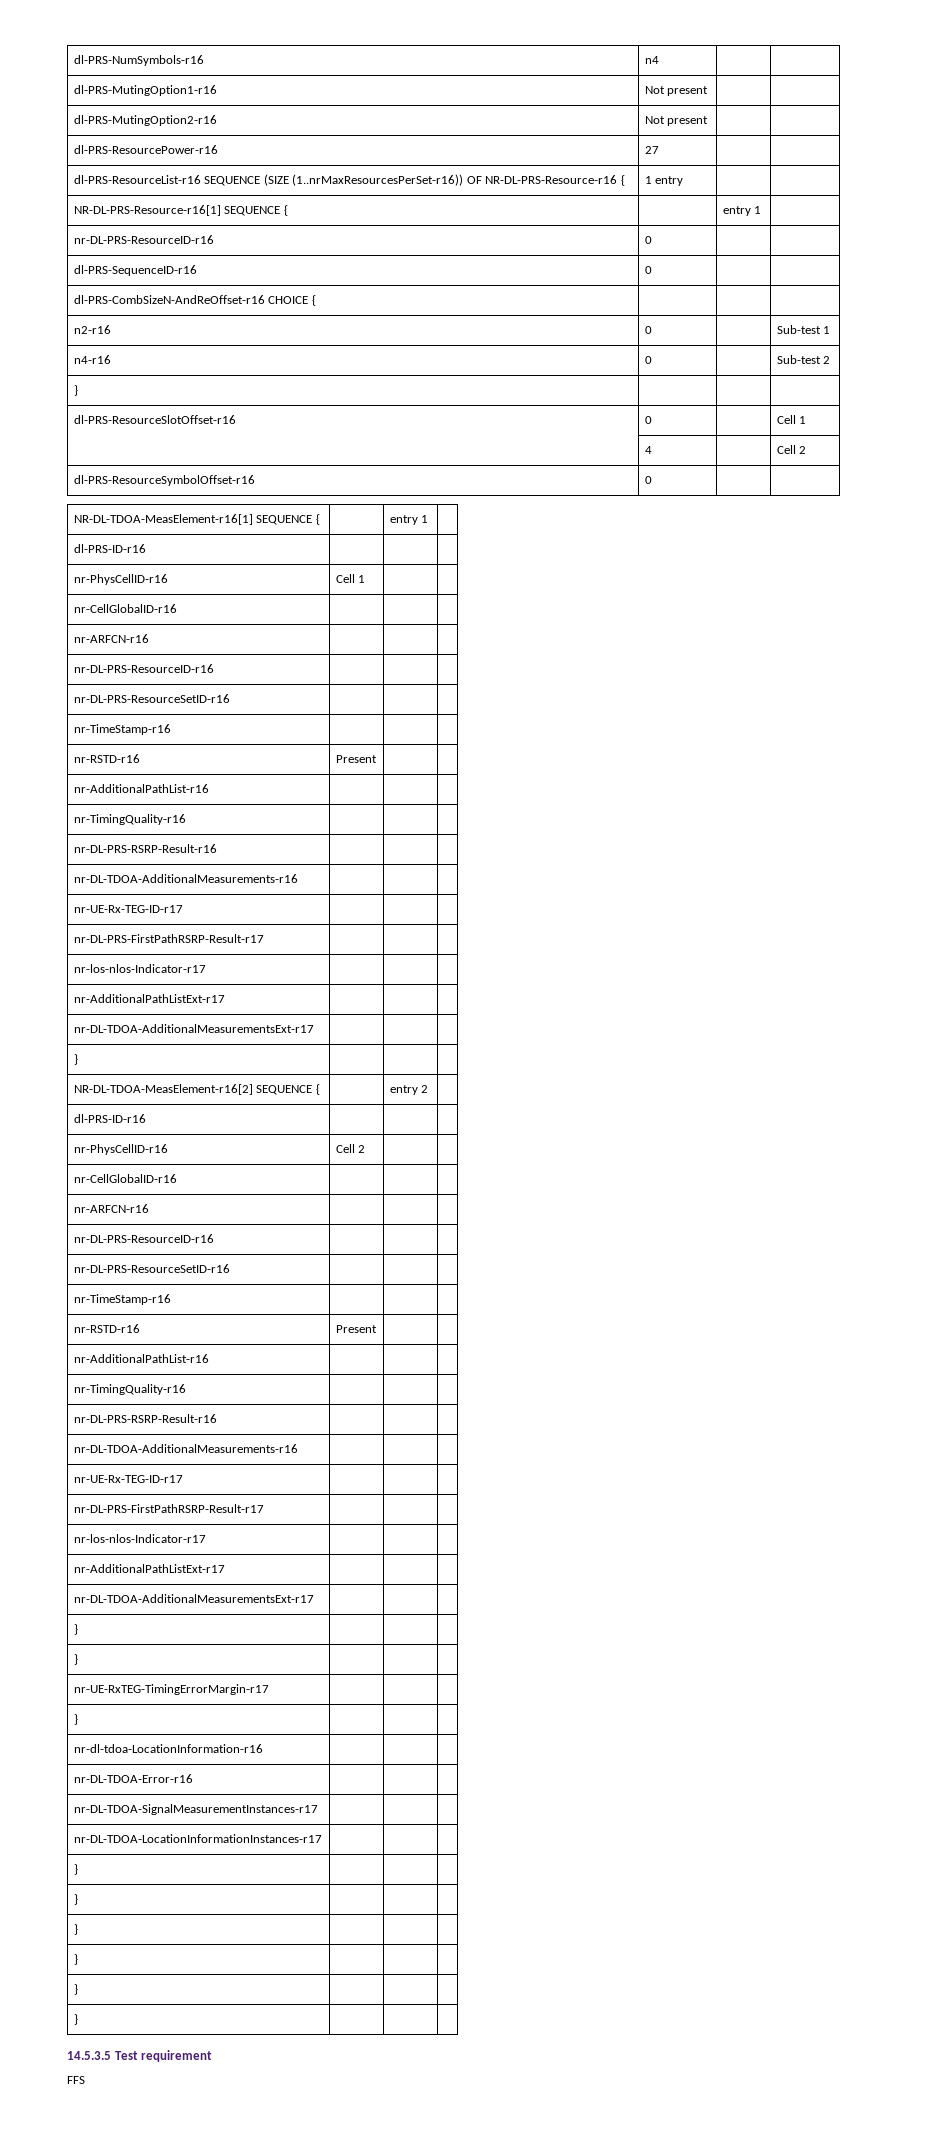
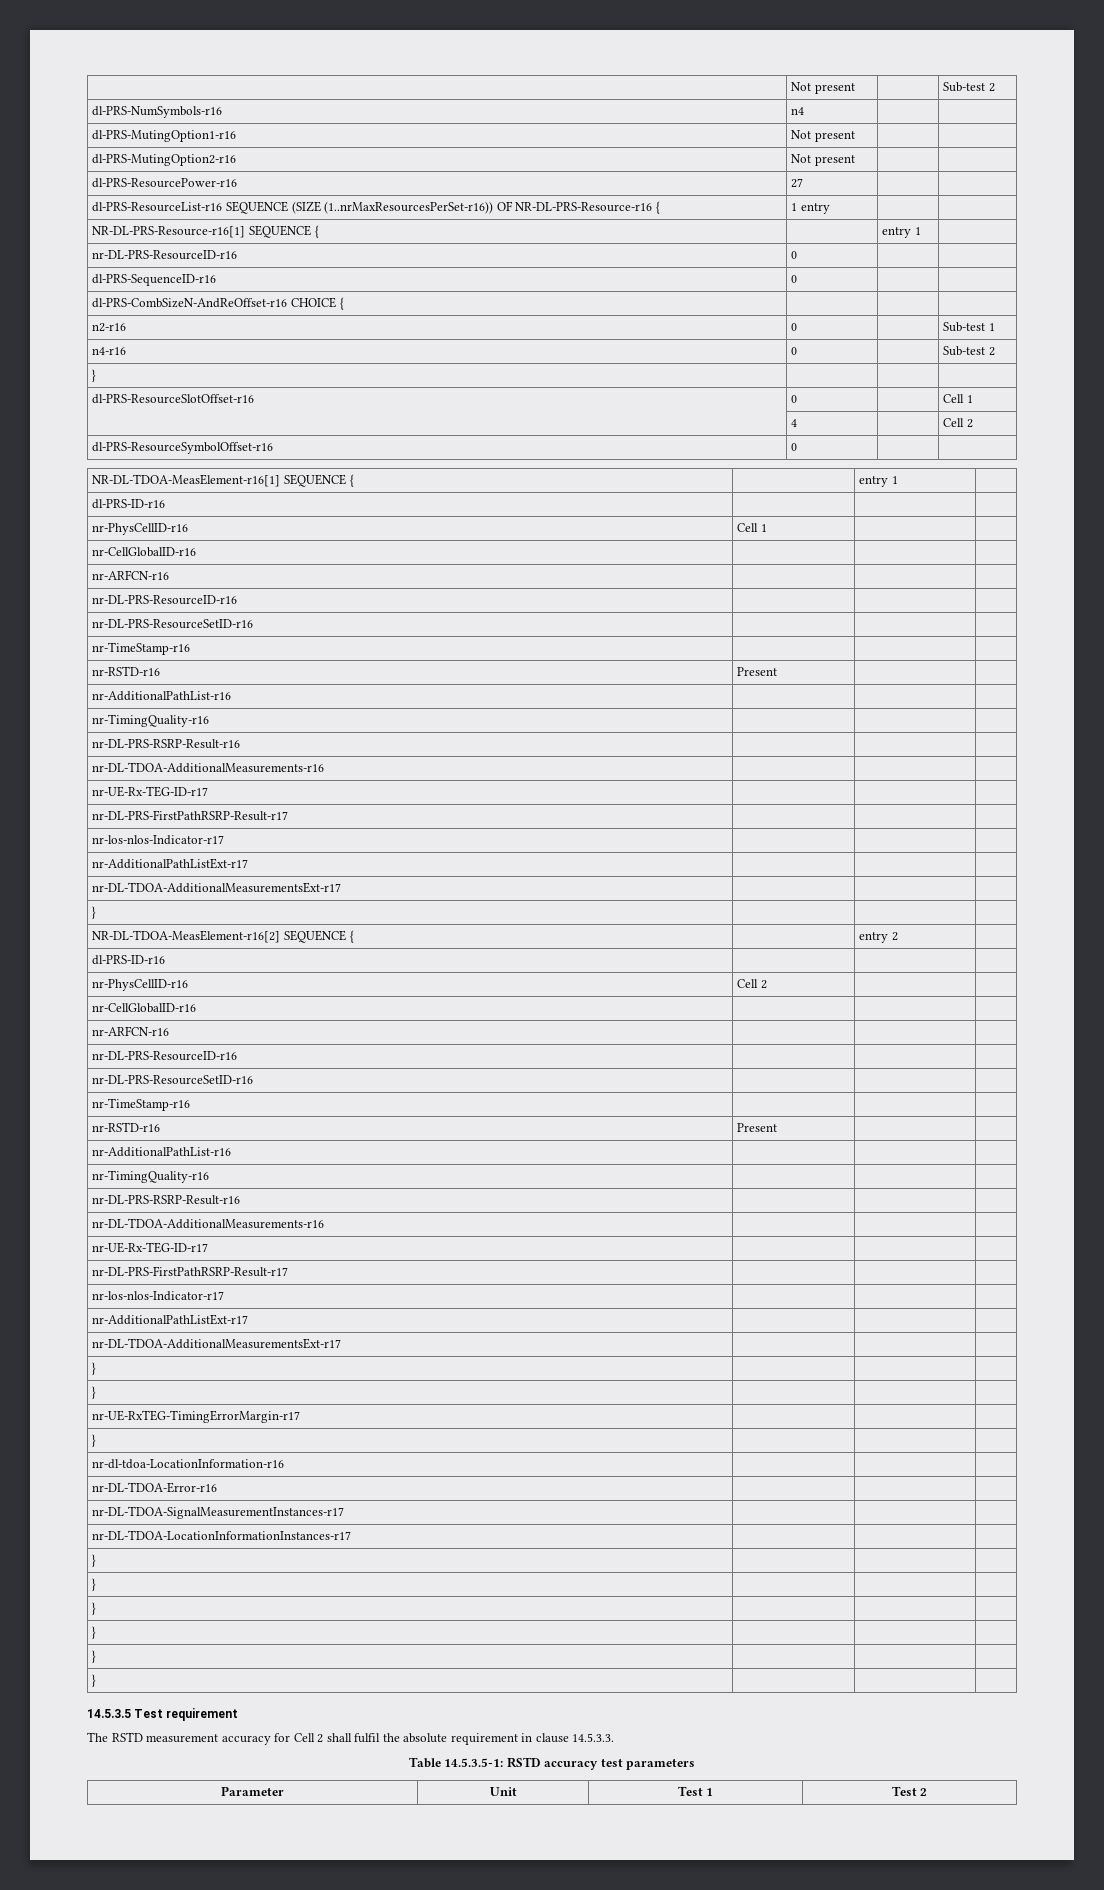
(73, 60) none -> [791,82,855,94] [943,82,995,92] | Not present | | Sub-test 2 //
[67,2076,85,2084] FFS -> [87,1732,615,1745] [408,1757,696,1770] [221,1786,284,1796] [489,1787,517,1796] [677,1786,714,1796] [891,1786,928,1796] The RSTD measurement accuracy for Cell 2 shall fulfil the absolute requirement in clause 14.5.3.3. // Table 14.5.3.5-1: RSTD accuracy test parameters // Parameter | Unit | Test 1 | Test 2

